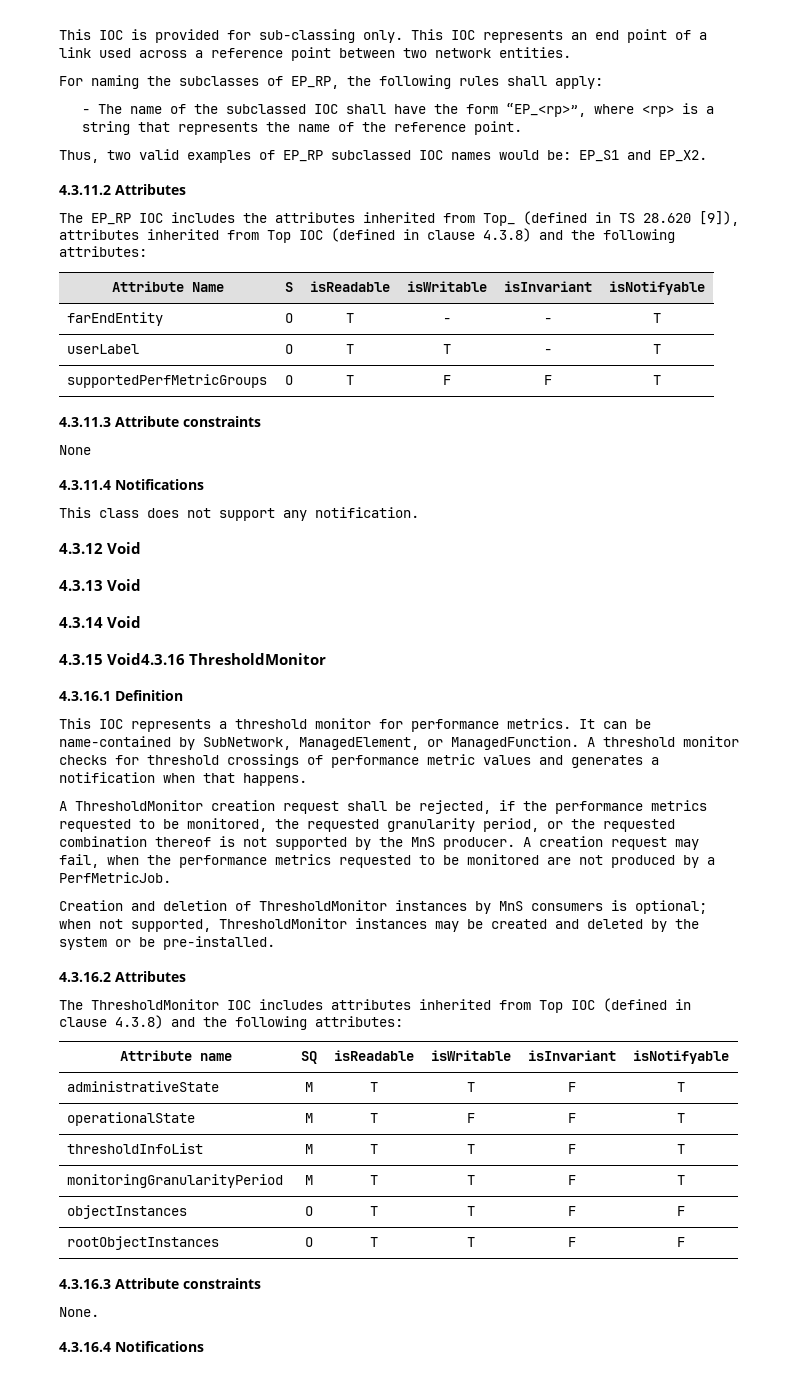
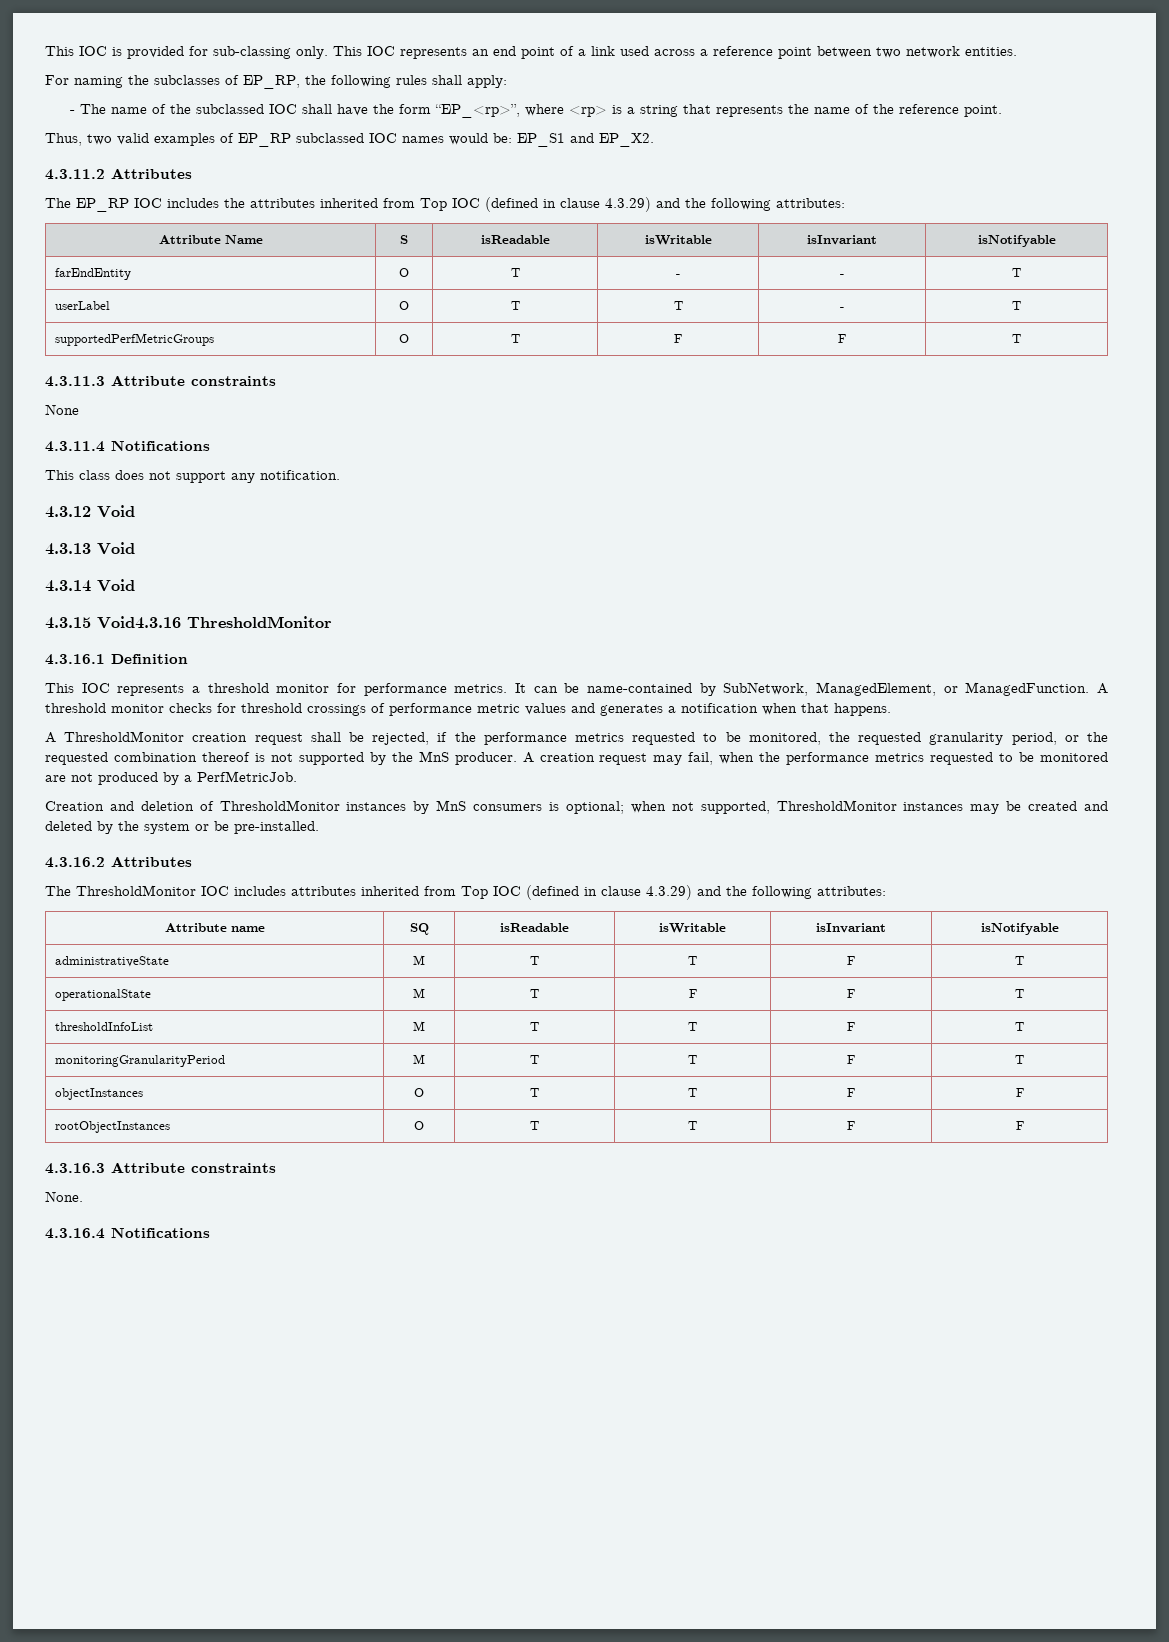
[483,211,739,226] [59,228,531,243] Top_ (defined in TS 28.620 [9]), attributes inherited from Top IOC (defined in clause 4.3.8) -> [420,197,651,212] Top IOC (defined in clause 4.3.29)
[115,1015,163,1029] 4.3.8) -> [646,885,692,900] 4.3.29)

